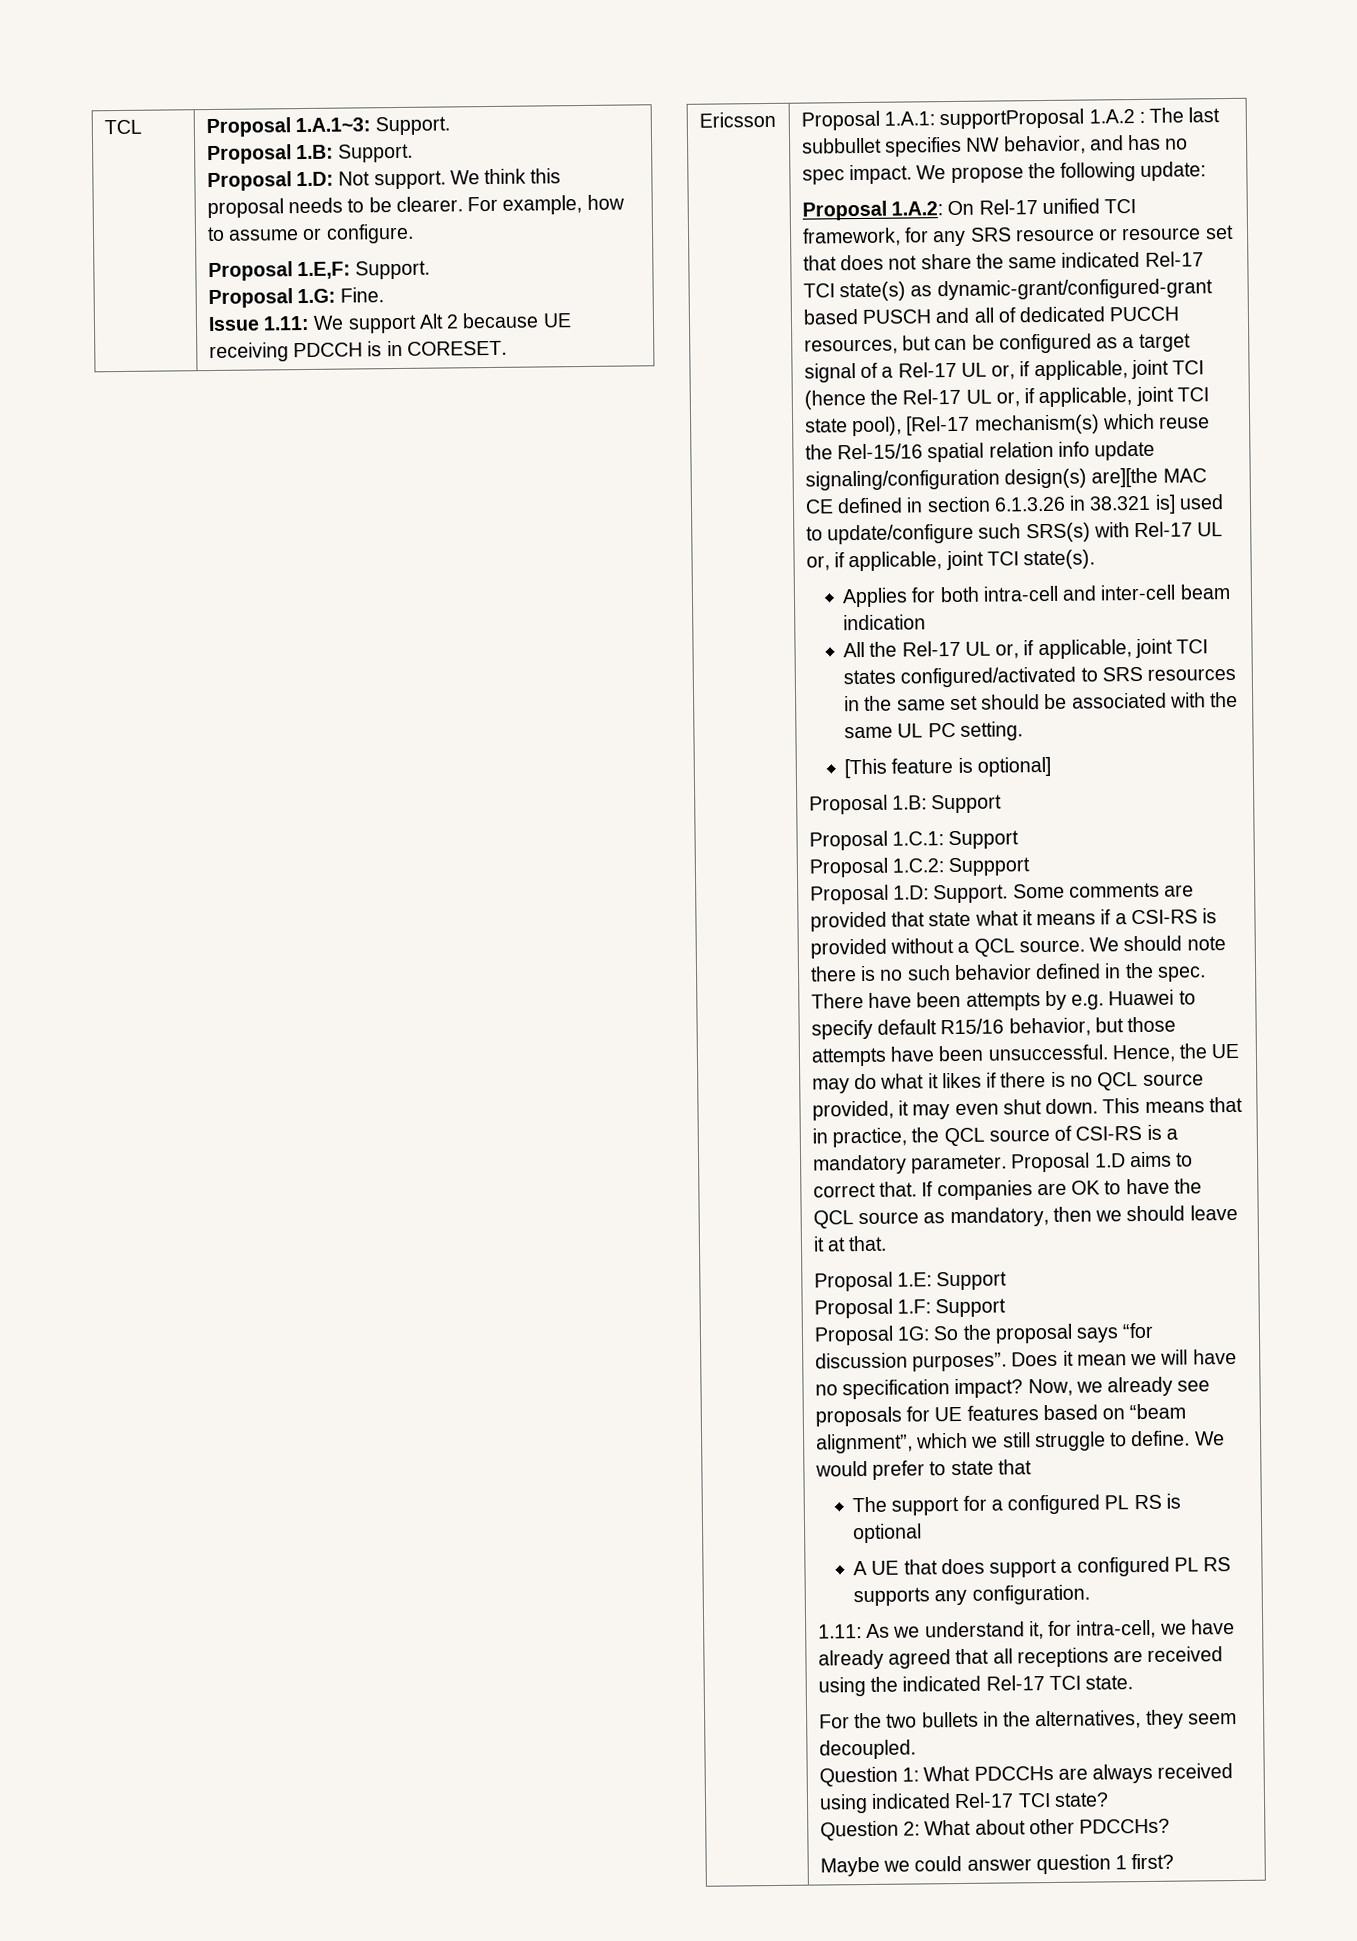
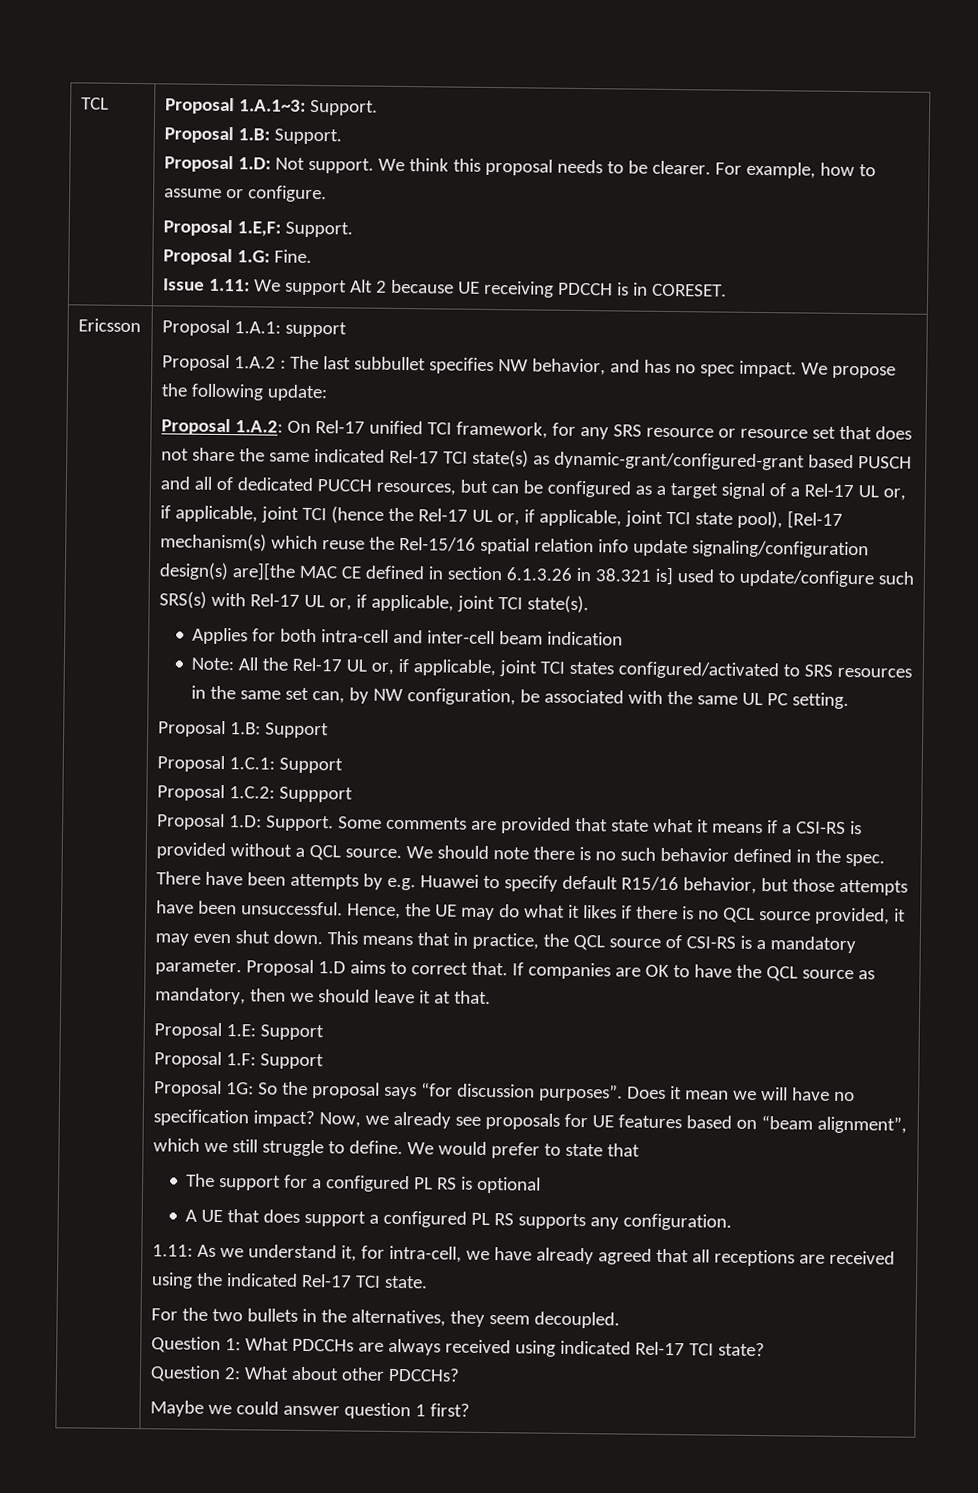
[939,108,1085,130] supportProposal -> [284,321,347,338] [161,354,230,372] support // Proposal
(927, 622) none -> [191,657,235,671] Note:
[981,694,1041,710] should -> [312,687,517,706] can, by NW configuration,
[844,756,1051,779] // [This feature is optional] -> (850, 701) none

